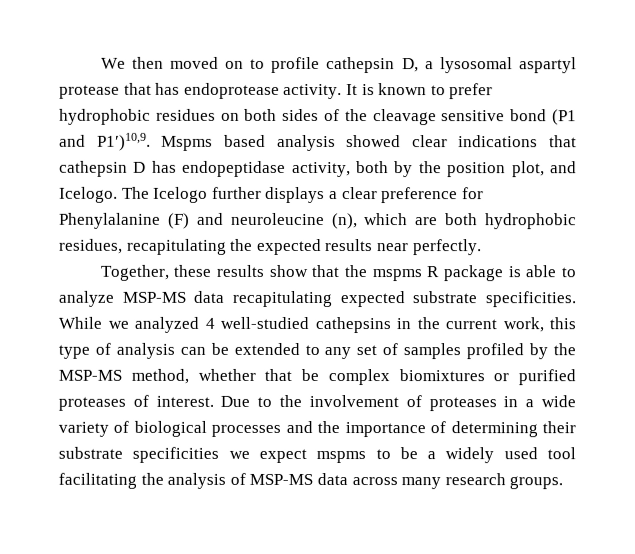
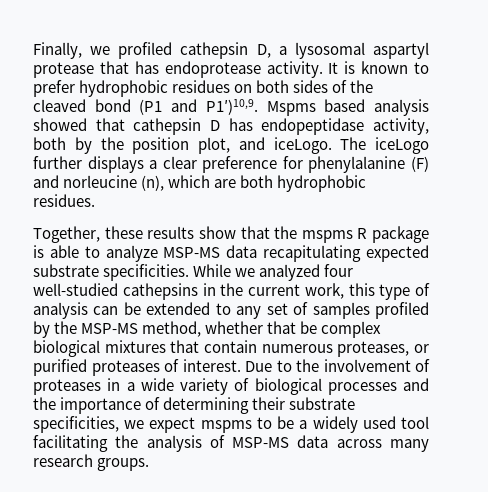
[100,56,321,74] We then moved on to profile -> [33,42,173,59] Finally, we profiled
[372,109,506,126] cleavage sensitive -> [33,99,86,112] cleaved
[411,135,539,148] clear indications -> (87, 124) none
[59,186,209,203] Icelogo. The Icelogo -> [273,137,429,154] iceLogo. The iceLogo
[59,212,161,229] Phenylalanine -> [308,156,406,173] phenylalanine
[230,212,325,226] neuroleucine -> [63,175,138,188] norleucine
[59,238,482,256] residues, recapitulating the expected results near perfectly. -> [33,194,95,207] residues.
[204,317,215,329] 4 -> [324,264,354,277] four
[398,369,485,382] biomixtures -> [33,340,410,357] biological mixtures that contain numerous proteases,
[132,446,220,463] specificities -> [33,416,119,433] specificities,

